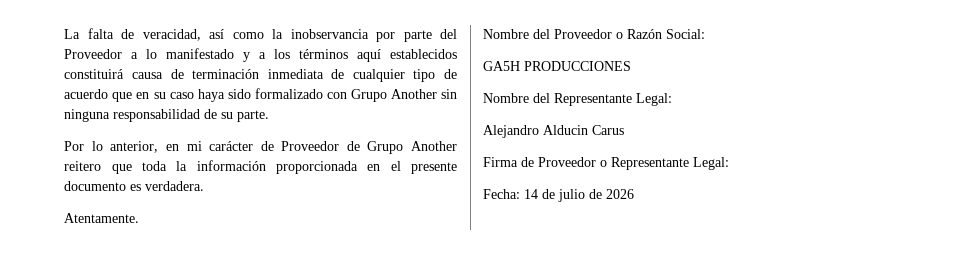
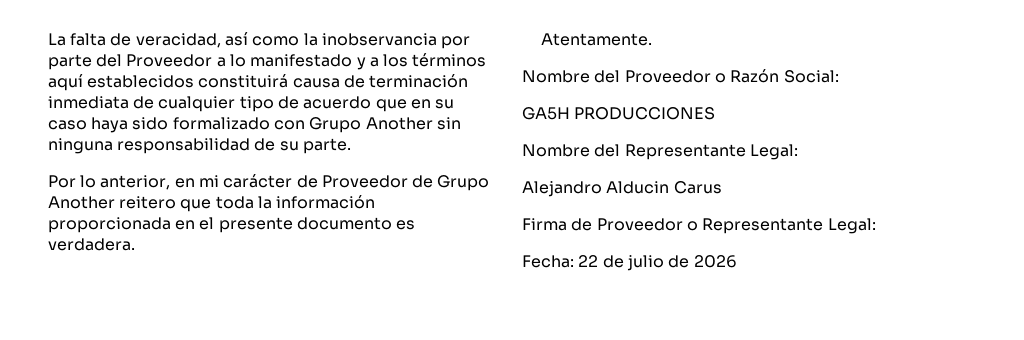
[524,189,538,199] 14 -> [578,255,599,267] 22

